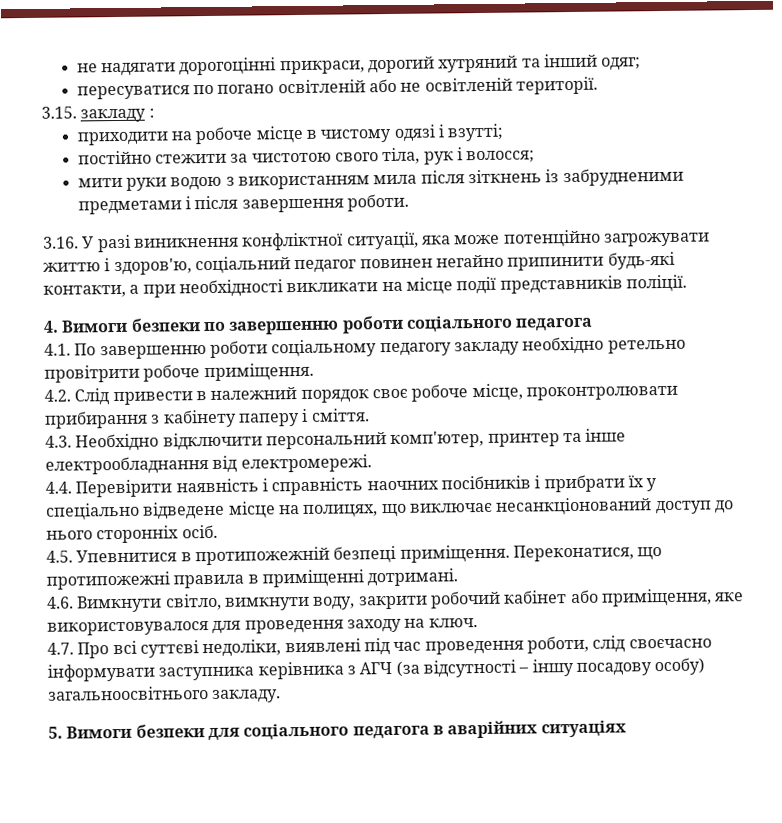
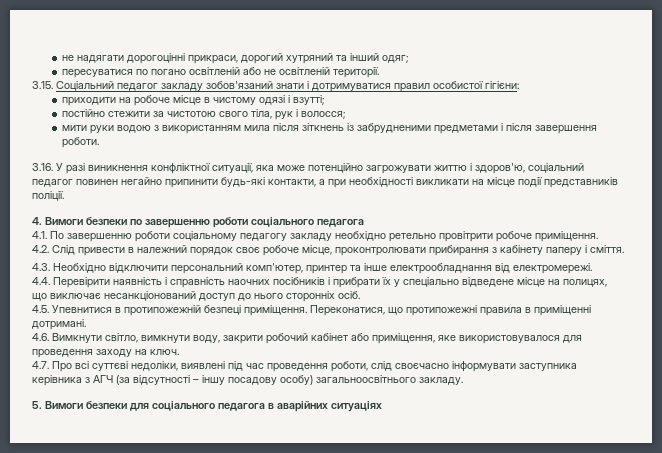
[80,108,155,123] закладу : -> [56,81,519,92] Соціальний педагог закладу зобов'язаний знати і дотримуватися правил особистої гігієни:

